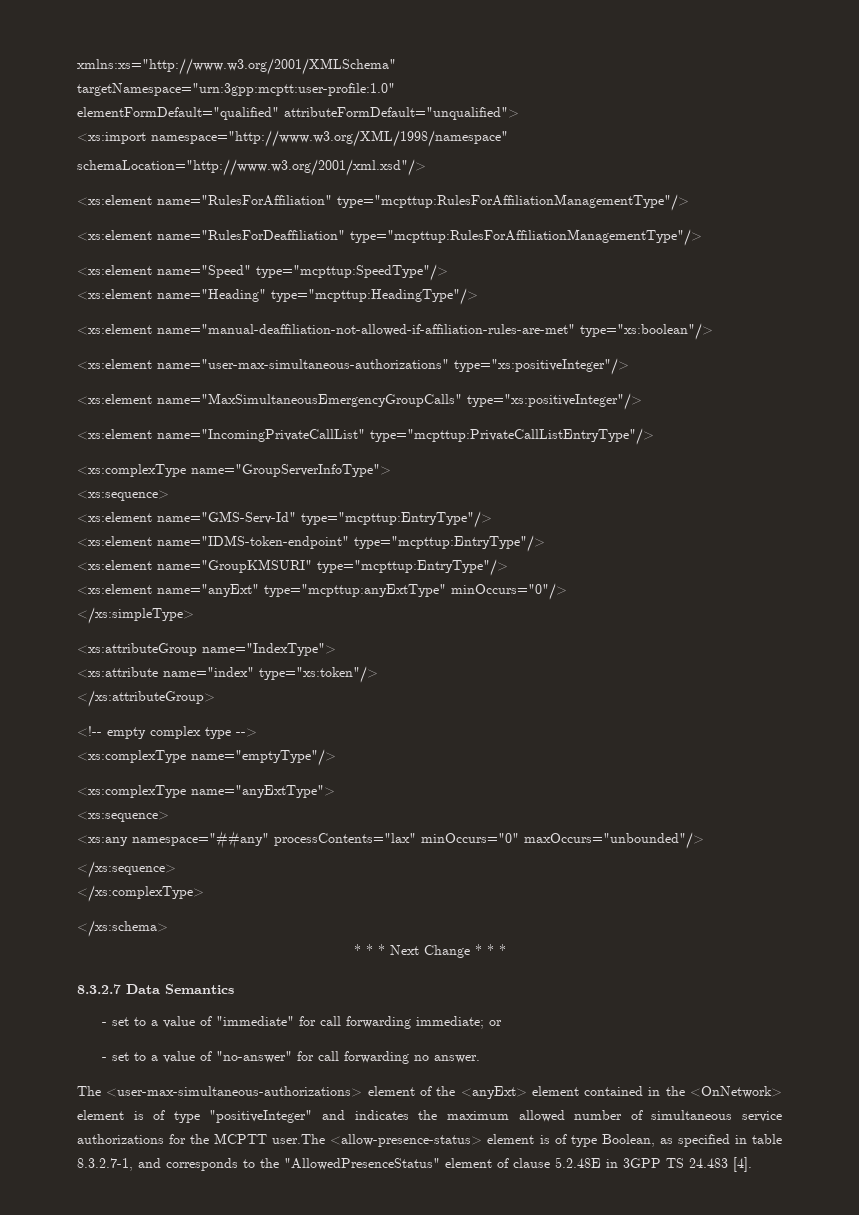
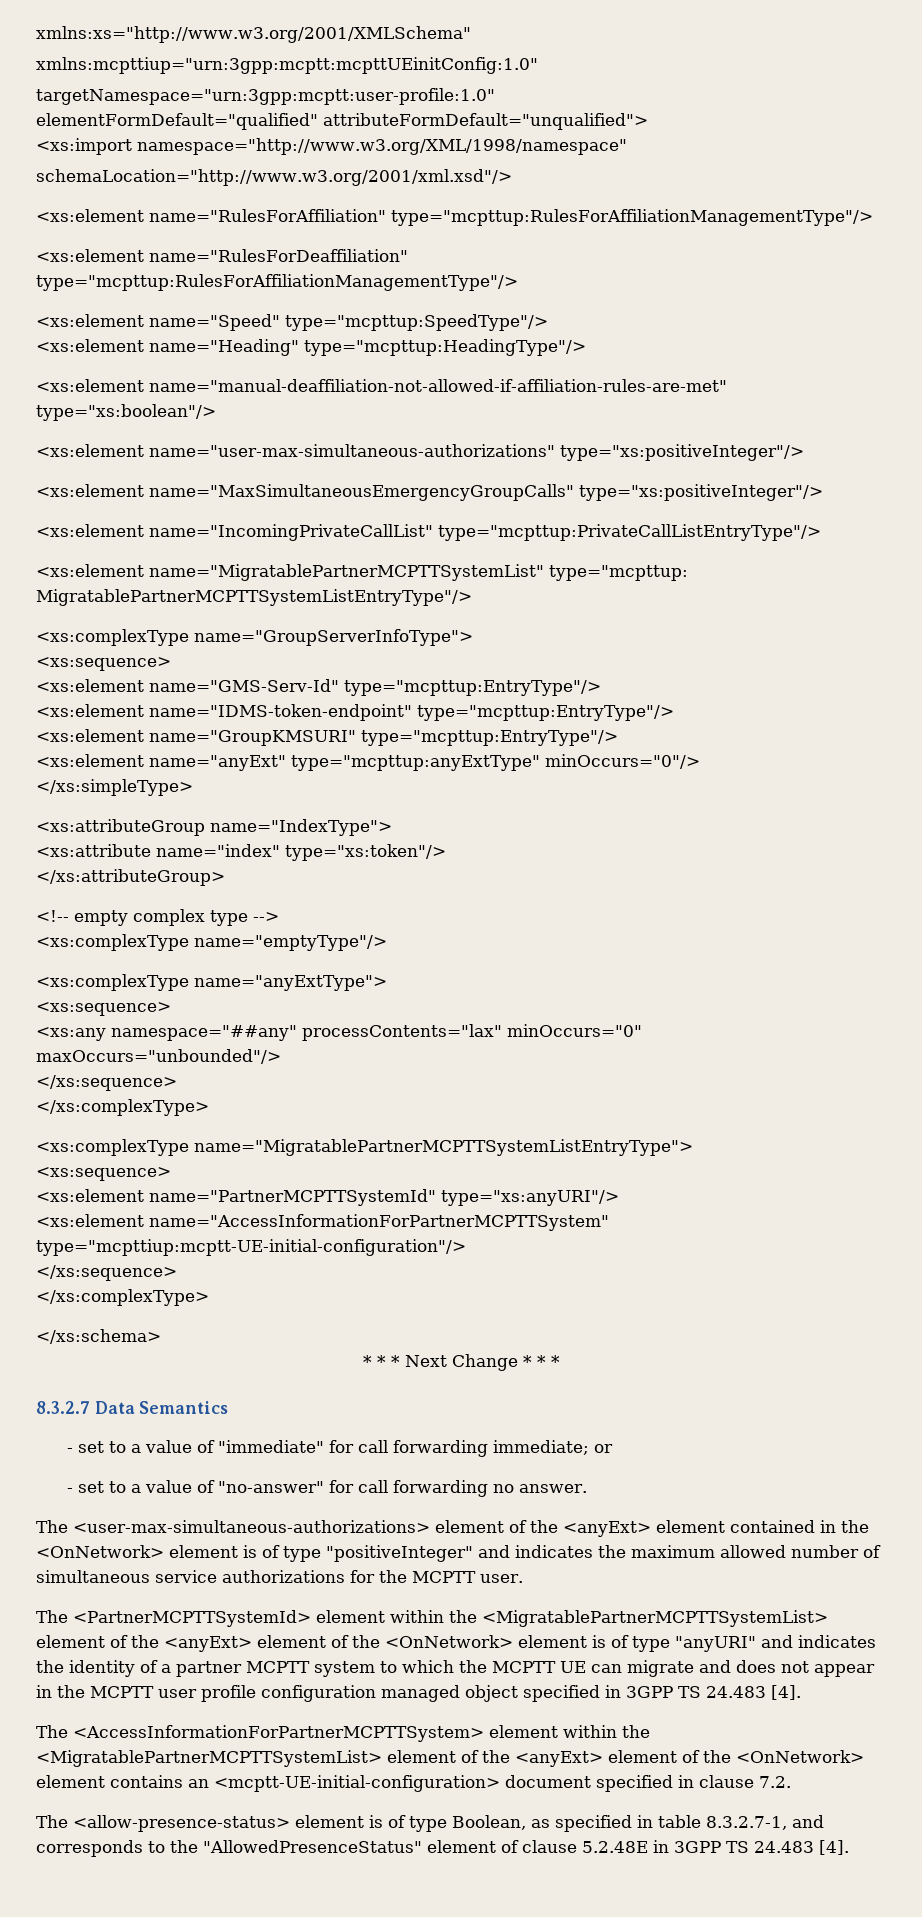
(396, 66) none -> [36,57,538,74] // xmlns:mcpttiup="urn:3gpp:mcptt:mcpttUEinitConfig:1.0"
(654, 436) none -> [36,564,688,581] [36,589,472,606] // <xs:element name="MigratablePartnerMCPTTSystemList" type="mcpttup: MigratablePartnerMCPTTSystemListEntryType"/>
(204, 893) none -> [36,1139,693,1156] [36,1167,171,1181] [36,1189,619,1206] [36,1214,609,1231] [36,1239,466,1256] [36,1265,177,1281] [36,1289,209,1306] // <xs:complexType name="MigratablePartnerMCPTTSystemListEntryType"> // <xs:sequence> // <xs:element name="PartnerMCPTTSystemId" type="xs:anyURI"/> // <xs:element name="AccessInformationForPartnerMCPTTSystem" type="mcpttiup:mcptt-UE-initial-configuration"/> // </xs:sequence> // </xs:complexType>
[272,1134,326,1144] user.The -> [480,1574,523,1583] [36,1610,828,1627] [36,1635,876,1652] [36,1660,875,1677] [36,1685,801,1702] [36,1725,650,1742] [36,1750,864,1767] [36,1775,791,1792] [36,1815,68,1828] user. // The <PartnerMCPTTSystemId> element within the <MigratablePartnerMCPTTSystemList> element of the <anyExt> element of the <OnNetwork> element is of type "anyURI" and indicates the identity of a partner MCPTT system to which the MCPTT UE can migrate and does not appear in the MCPTT user profile configuration managed object specified in 3GPP TS 24.483 [4]. // The <AccessInformationForPartnerMCPTTSystem> element within the <MigratablePartnerMCPTTSystemList> element of the <anyExt> element of the <OnNetwork> element contains an <mcptt-UE-initial-configuration> document specified in clause 7.2. // The

